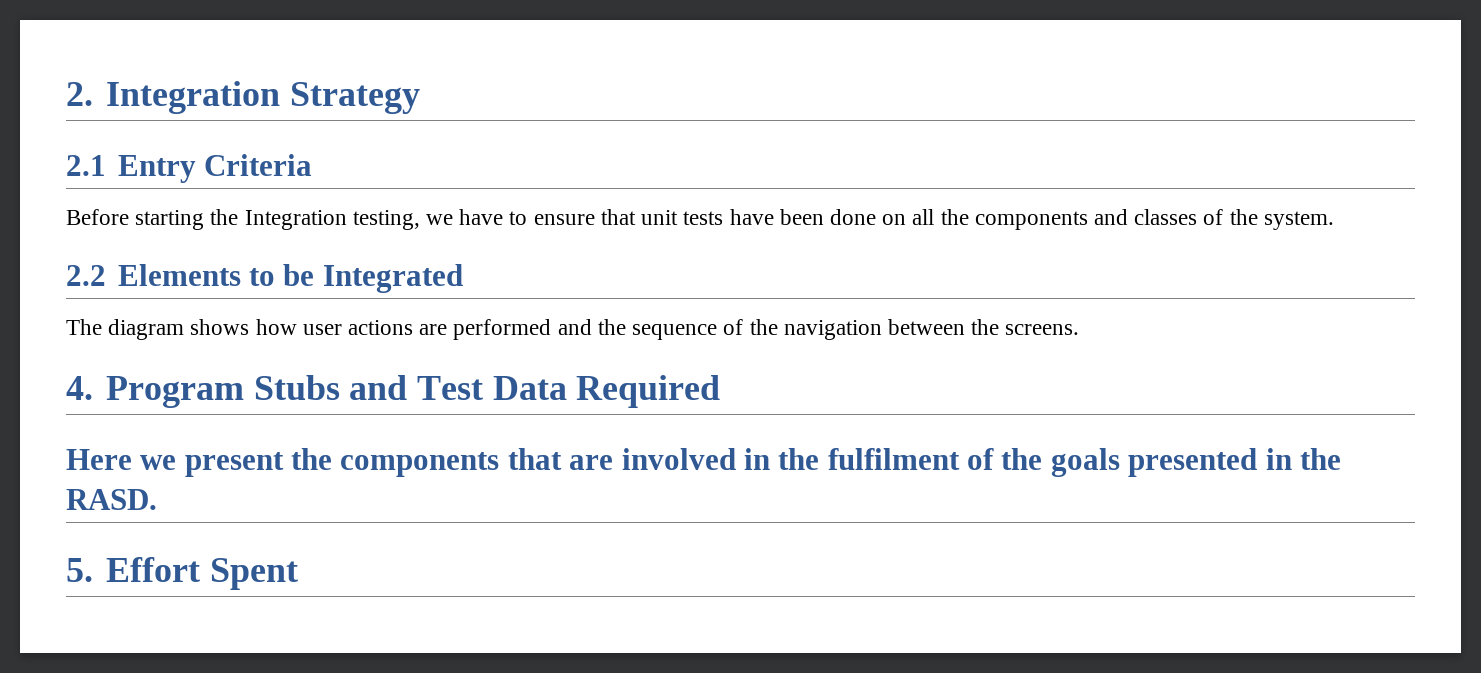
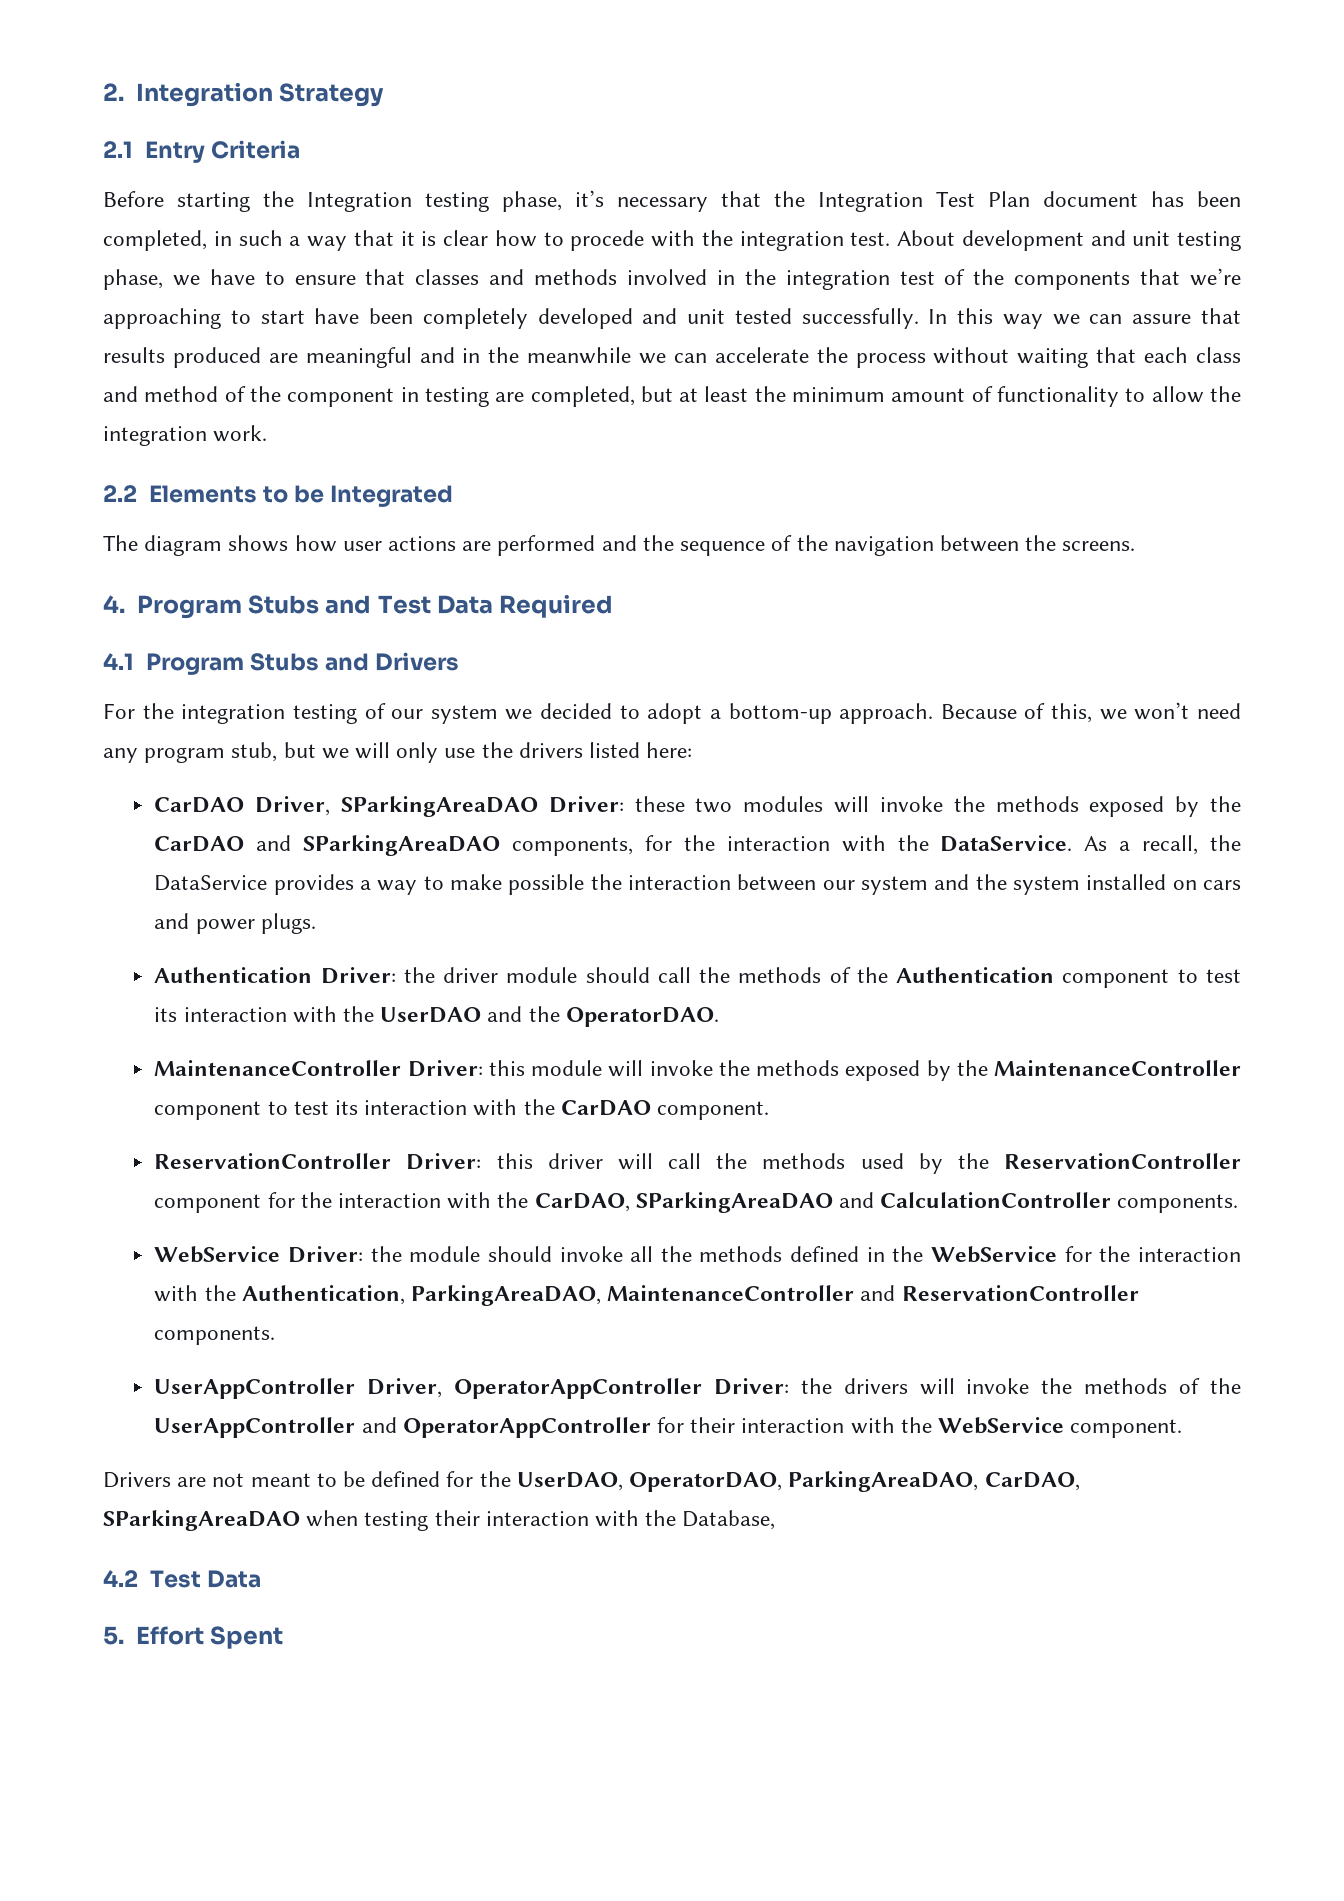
[352,210,420,230] testing, -> [425,190,1241,212] [103,230,1241,251] [103,269,163,290] testing phase, it’s necessary that the Integration Test Plan document has been completed, in such a way that it is clear how to procede with the integration test. About development and unit testing phase,
[641,209,1334,230] unit tests have been done on all the components and classes of the system. -> [415,268,1242,290] [103,308,1241,329] [103,347,1241,368] [103,386,1241,407] [103,425,268,446] classes and methods involved in the integration test of the components that we’re approaching to start have been completely developed and unit tested successfully. In this way we can assure that results produced are meaningful and in the meanwhile we can accelerate the process without waiting that each class and method of the component in testing are completed, but at least the minimum amount of functionality to allow the integration work.
[66,448,1341,477] [66,489,157,510] Here we present the components that are involved in the fulfilment of the goals presented in the RASD. -> [103,652,459,675] [103,702,1241,724] [103,742,693,763] [154,796,1241,817] [154,835,1241,856] [154,874,1241,895] [154,913,316,934] [154,967,1241,988] [154,1006,719,1027] [154,1060,1242,1081] [154,1099,769,1120] [154,1153,1241,1174] [154,1192,1239,1213] [154,1246,1241,1263] [154,1285,1139,1306] [154,1326,276,1345] [154,1378,1241,1399] [154,1417,1183,1438] [103,1471,1080,1492] [103,1510,776,1531] [103,1570,261,1588] 4.1 Program Stubs and Drivers // For the integration testing of our system we decided to adopt a bottom-up approach. Because of this, we won’t need any program stub, but we will only use the drivers listed here: // CarDAO Driver, SParkingAreaDAO Driver: these two modules will invoke the methods exposed by the CarDAO and SParkingAreaDAO components, for the interaction with the DataService. As a recall, the DataService provides a way to make possible the interaction between our system and the system installed on cars and power plugs. // Authentication Driver: the driver module should call the methods of the Authentication component to test its interaction with the UserDAO and the OperatorDAO. // MaintenanceController Driver: this module will invoke the methods exposed by the MaintenanceController component to test its interaction with the CarDAO component. // ReservationController Driver: this driver will call the methods used by the ReservationController component for the interaction with the CarDAO, SParkingAreaDAO and CalculationController components. // WebService Driver: the module should invoke all the methods defined in the WebService for the interaction with the Authentication, ParkingAreaDAO, MaintenanceController and ReservationController components. // UserAppController Driver, OperatorAppController Driver: the drivers will invoke the methods of the UserAppController and OperatorAppController for their interaction with the WebService component. // Drivers are not meant to be defined for the UserDAO, OperatorDAO, ParkingAreaDAO, CarDAO, SParkingAreaDAO when testing their interaction with the Database, // 4.2 Test Data

